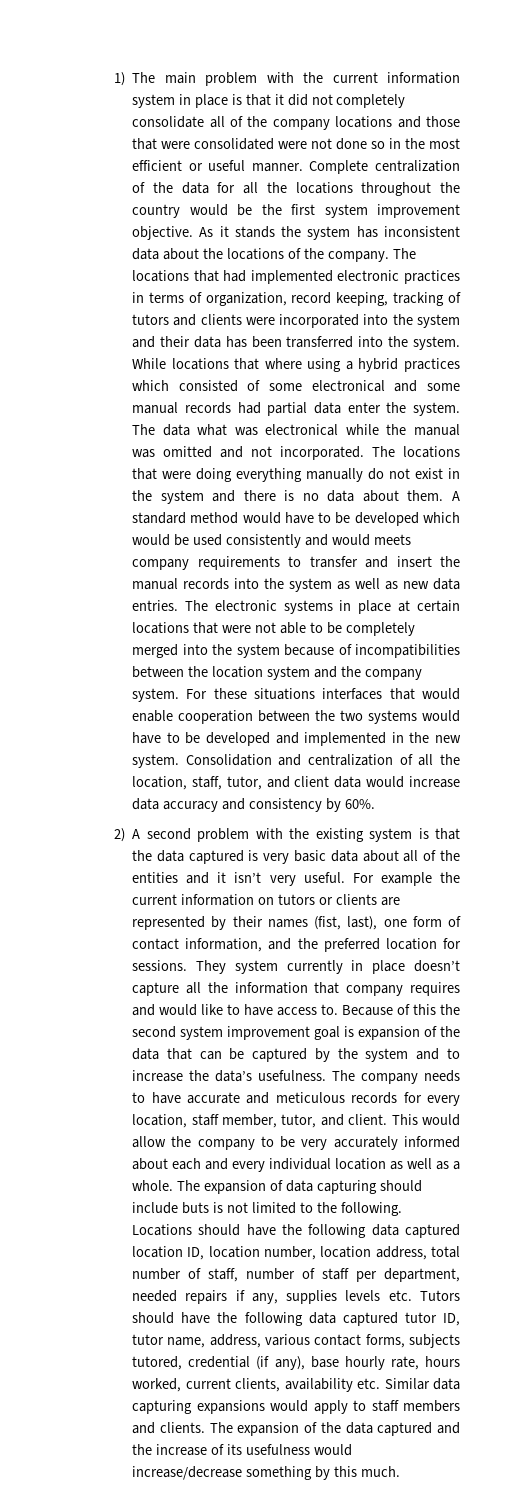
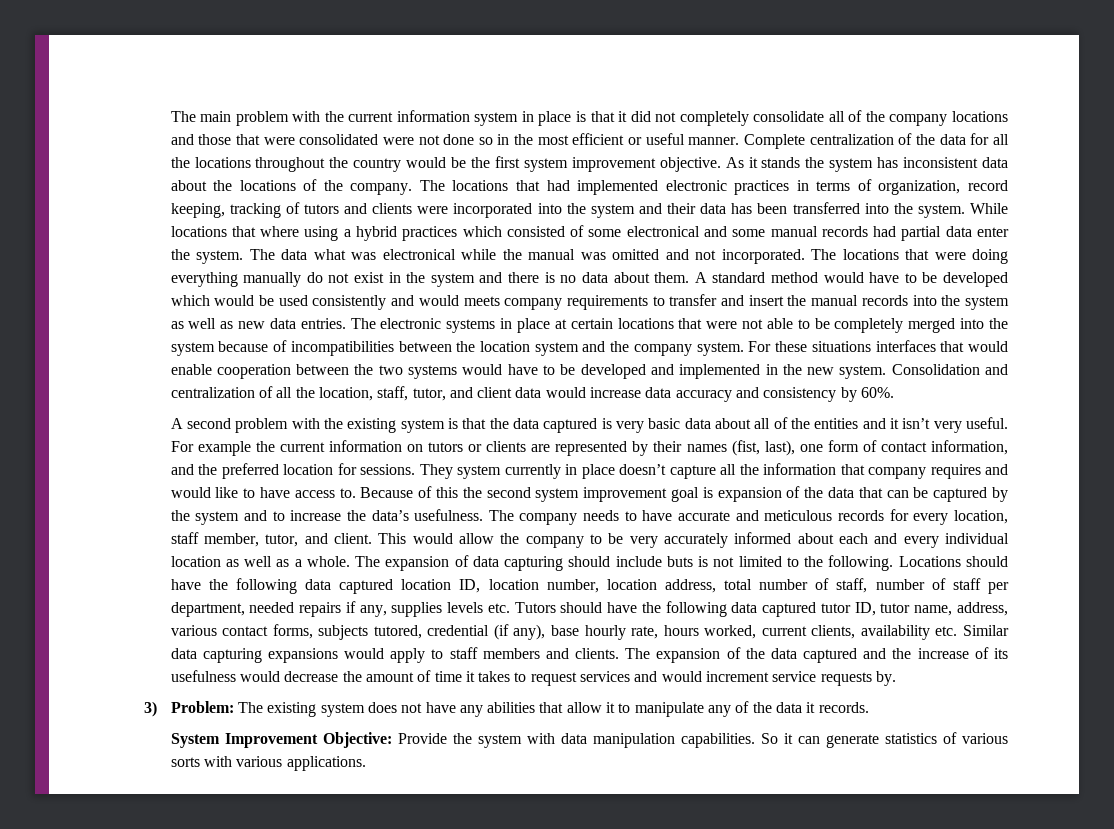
[113,72,125,86] 1) -> (170, 116) none
[113,828,125,842] 2) -> (895, 392) none
[132,1466,400,1480] increase/decrease something by this much. -> [284,670,897,686] [143,701,869,717] [170,732,1009,748] [170,756,366,771] decrease the amount of time it takes to request services and would increment service requests by. // 3) Problem: The existing system does not have any abilities that allow it to manipulate any of the data it records. // System Improvement Objective: Provide the system with data manipulation capabilities. So it can generate statistics of various sorts with various applications.

